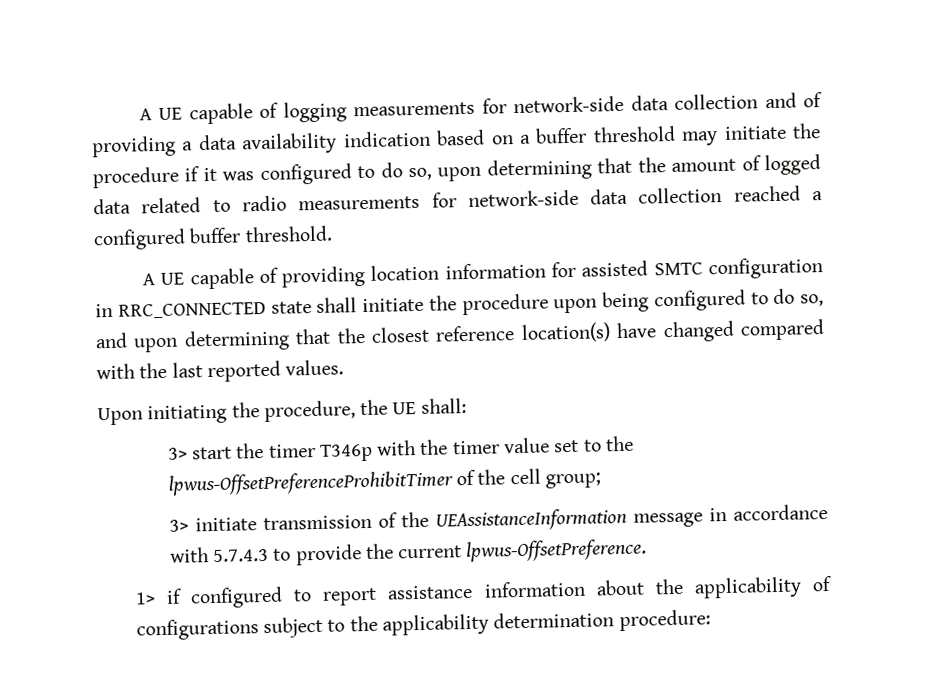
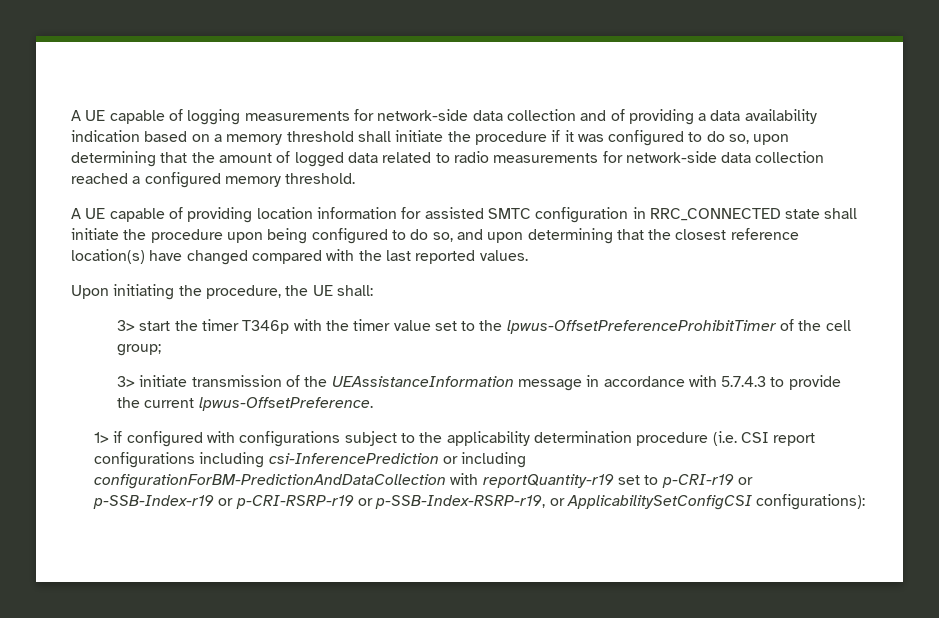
[535,125,719,146] buffer threshold may -> [226,131,391,145] memory threshold shall
[189,227,242,244] buffer -> [224,176,281,187] memory
[293,575,833,606] to report assistance information about the applicability of -> [206,431,235,443] with
[618,609,711,632] procedure: -> [636,431,816,446] [93,452,527,468] [93,473,753,489] [92,494,866,510] procedure (i.e. CSI report configurations including csi-InferencePrediction or including configurationForBM-PredictionAndDataCollection with reportQuantity-r19 set to p-CRI-r19 or p-SSB-Index-r19 or p-CRI-RSRP-r19 or p-SSB-Index-RSRP-r19, or ApplicabilitySetConfigCSI configurations):

